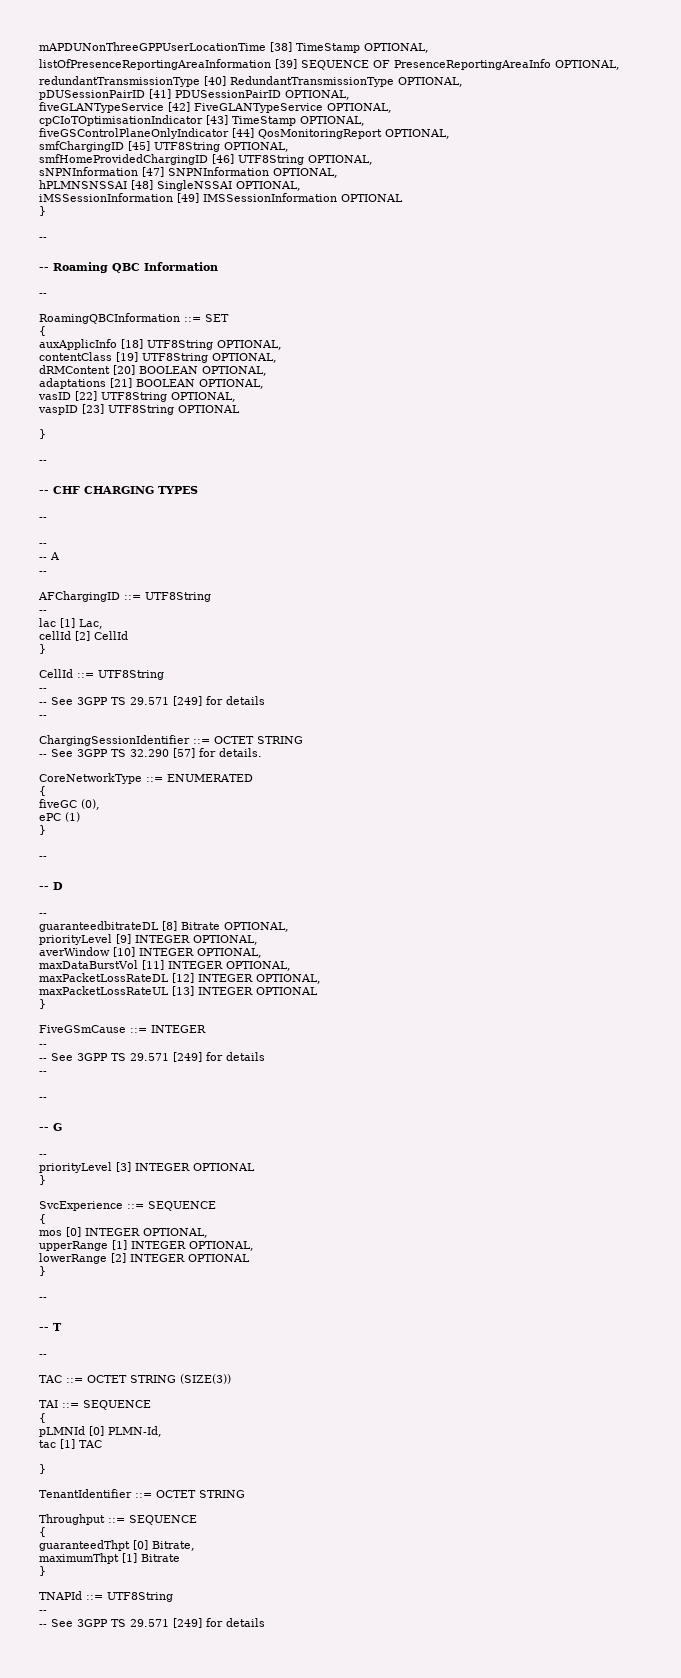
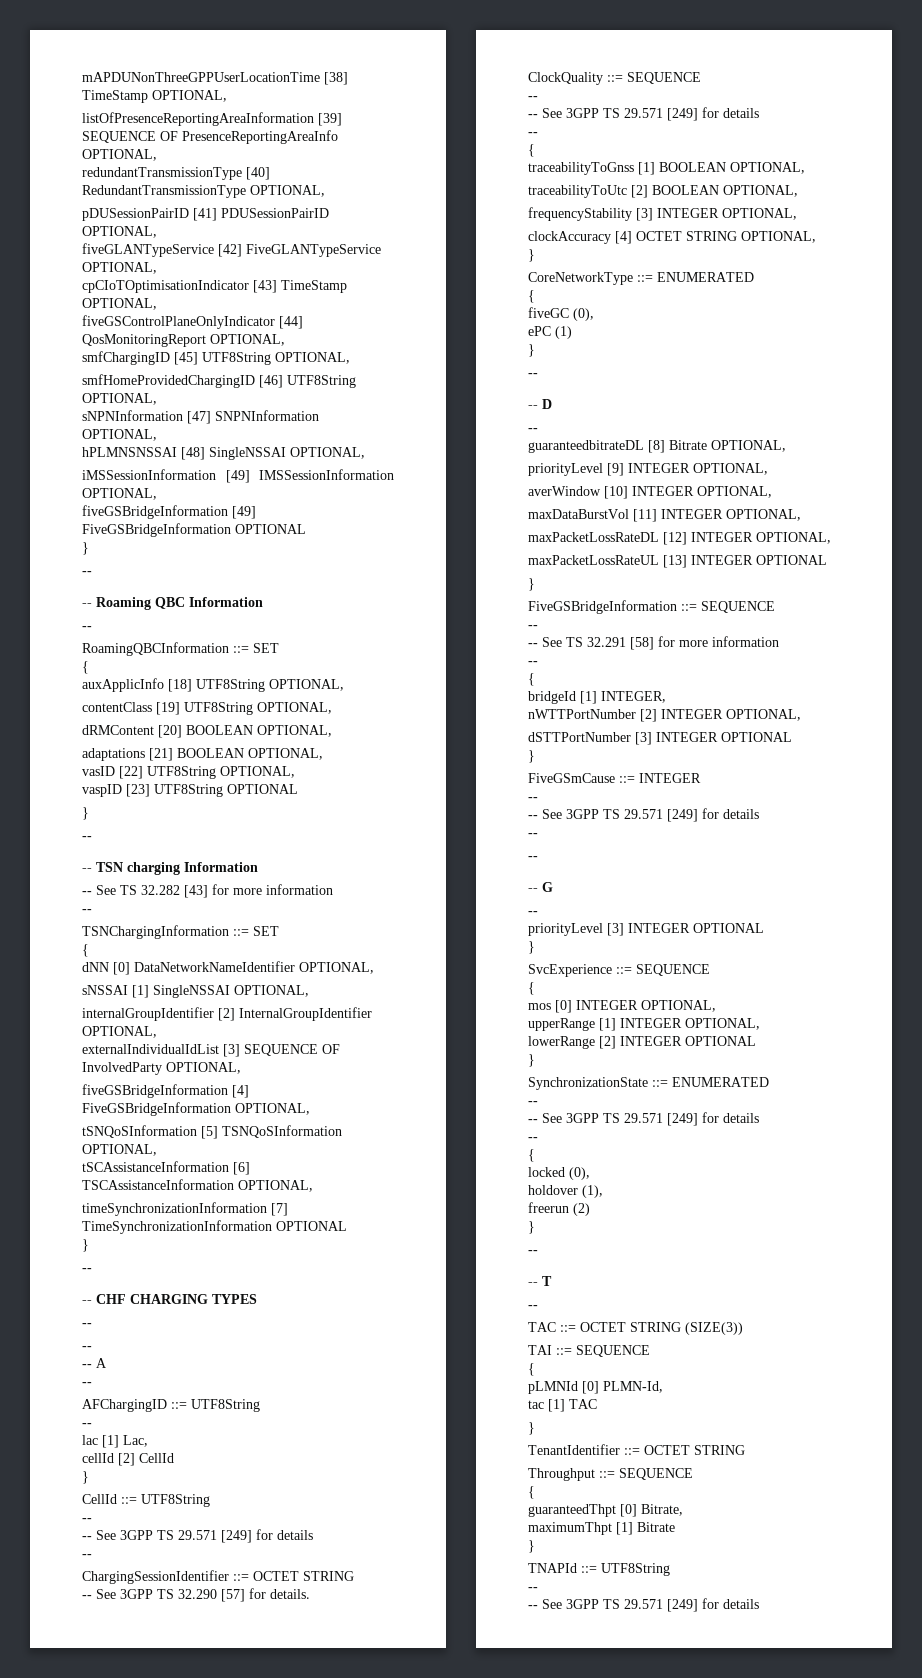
(337, 197) none -> [82,488,157,500] [82,505,256,519] [82,523,231,537] OPTIONAL, // fiveGSBridgeInformation [49] FiveGSBridgeInformation
(47, 461) none -> [82,862,258,875] [82,884,333,898] [82,909,92,913] [82,925,279,939] [82,944,89,957] [82,961,374,975] [82,985,309,998] [82,1007,372,1021] [82,1026,157,1038] [82,1044,340,1057] [82,1062,241,1075] [82,1084,249,1098] [82,1102,310,1116] [82,1125,342,1139] [82,1144,157,1156] [82,1161,250,1175] [82,1179,313,1192] [82,1202,288,1216] [82,1220,347,1234] [82,1239,89,1252] [82,1268,92,1272] // -- TSN charging Information // -- See TS 32.282 [43] for more information // -- // TSNChargingInformation ::= SET // { // dNN [0] DataNetworkNameIdentifier OPTIONAL, // sNSSAI [1] SingleNSSAI OPTIONAL, // internalGroupIdentifier [2] InternalGroupIdentifier OPTIONAL, // externalIndividualIdList [3] SEQUENCE OF InvolvedParty OPTIONAL, // fiveGSBridgeInformation [4] FiveGSBridgeInformation OPTIONAL, // tSNQoSInformation [5] TSNQoSInformation OPTIONAL, // tSCAssistanceInformation [6] TSCAssistanceInformation OPTIONAL, // timeSynchronizationInformation [7] TimeSynchronizationInformation OPTIONAL // } // --
(262, 752) none -> [528,72,701,85] [528,96,538,100] [528,107,759,121] [528,132,538,136] [528,144,535,157] [528,162,805,175] [528,185,798,198] [528,207,797,221] [528,231,816,244] [528,249,535,262] // ClockQuality ::= SEQUENCE // -- // -- See 3GPP TS 29.571 [249] for details // -- // { // traceabilityToGnss [1] BOOLEAN OPTIONAL, // traceabilityToUtc [2] BOOLEAN OPTIONAL, // frequencyStability [3] INTEGER OPTIONAL, // clockAccuracy [4] OCTET STRING OPTIONAL, // }
(46, 1004) none -> [528,600,775,614] [528,625,538,629] [528,636,779,650] [528,661,538,665] [528,673,535,686] [528,691,666,704] [528,709,801,722] [528,732,792,745] [528,750,535,763] // FiveGSBridgeInformation ::= SEQUENCE // -- // -- See TS 32.291 [58] for more information // -- // { // bridgeId [1] INTEGER, // nWTTPortNumber [2] INTEGER OPTIONAL, // dSTTPortNumber [3] INTEGER OPTIONAL // }
(46, 1271) none -> [528,1077,769,1090] [528,1101,538,1105] [528,1112,759,1126] [528,1137,538,1141] [528,1149,535,1162] [528,1167,590,1180] [528,1185,603,1198] [528,1202,590,1216] [528,1221,535,1234] // SynchronizationState ::= ENUMERATED // -- // -- See 3GPP TS 29.571 [249] for details // -- // { // locked (0), // holdover (1), // freerun (2) // }

